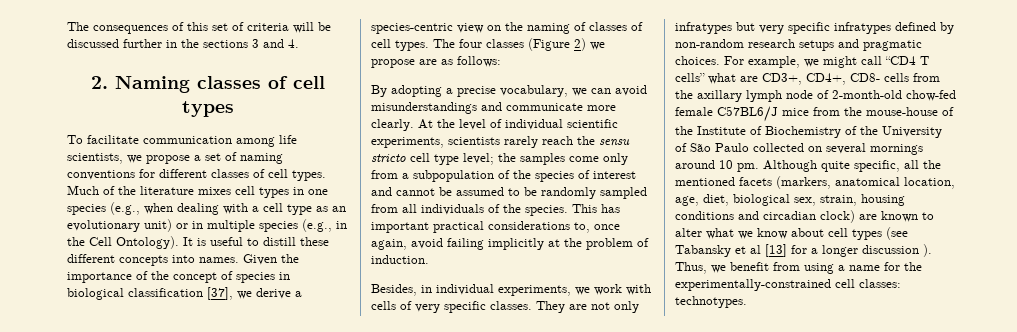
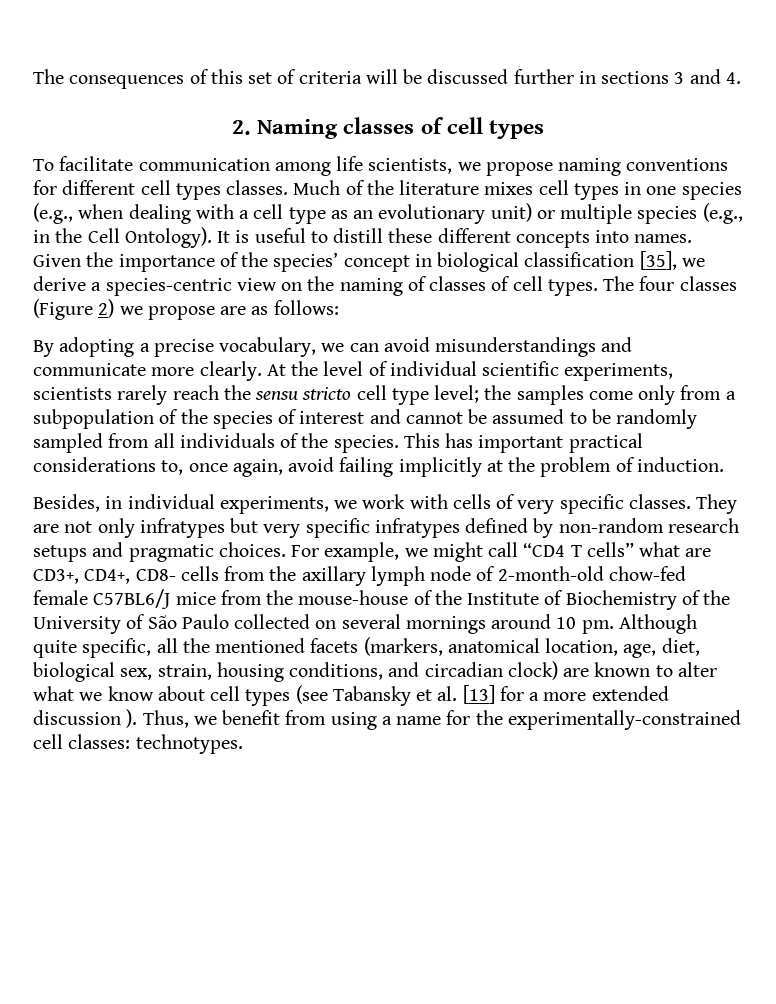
[181,39,199,48] the -> (596, 77) none
[194,152,237,161] a set of -> (553, 169) none
[211,169,326,181] classes of cell types. -> [140,180,289,200] cell types classes.
[192,221,203,229] in -> (555, 214) none
[173,271,275,283] concept of species -> [273,252,410,272] species’ concept
[207,287,233,300] [37], -> [639,251,677,270] [35],
[675,211,734,220] conditions -> [289,662,384,680] conditions,
[750,245,761,254] al -> [437,686,458,701] al.
[822,245,858,257] longer -> [543,686,669,701] more extended

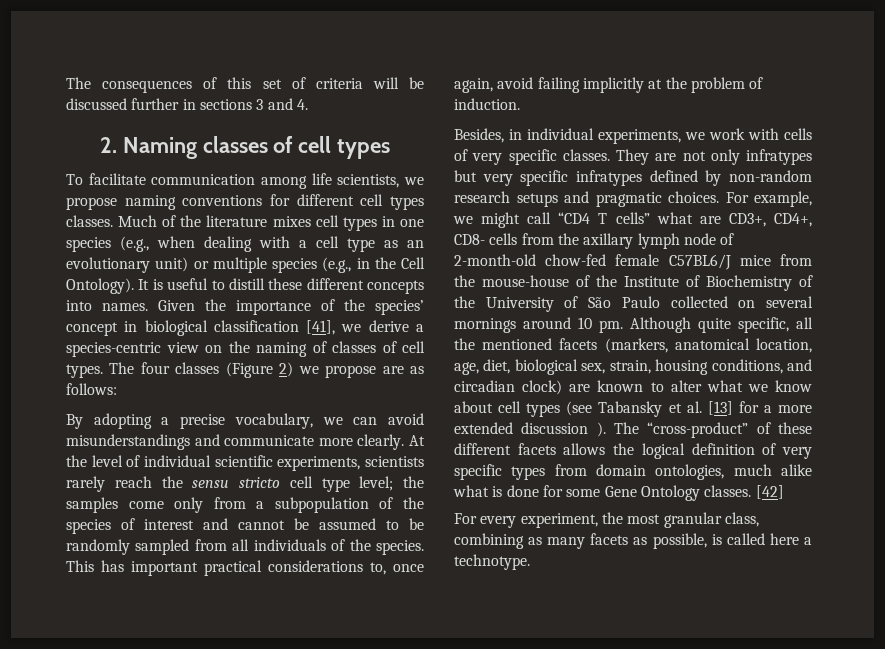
[639,251,677,270] [35], -> [306,320,336,335] [41],
[142,710,741,730] [33,734,243,754] Thus, we benefit from using a name for the experimentally-constrained cell classes: technotypes. -> [614,422,812,438] [454,443,812,459] [454,464,812,480] [453,485,784,501] [454,512,759,528] [454,533,812,549] [454,554,530,570] The “cross-product” of these different facets allows the logical definition of very specific types from domain ontologies, much alike what is done for some Gene Ontology classes. [42] // For every experiment, the most granular class, combining as many facets as possible, is called here a technotype.

